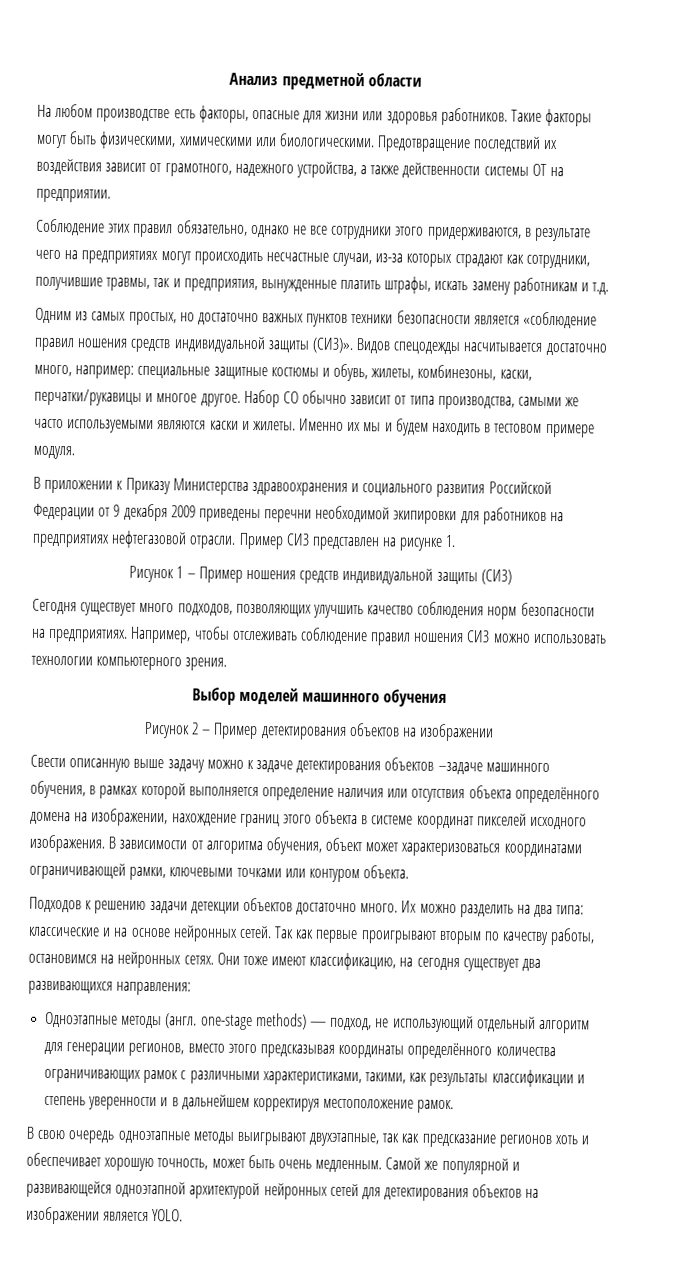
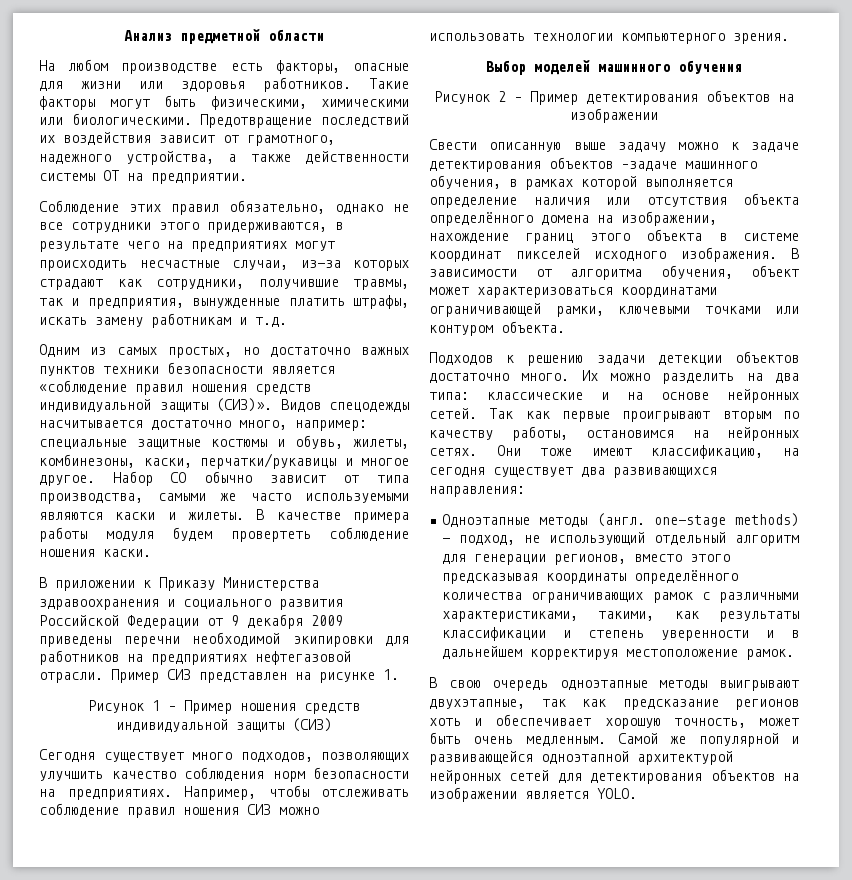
[299,418,595,438] [33,445,75,460] Именно их мы и будем находить в тестовом примере модуля. -> [256,509,409,523] [39,527,409,542] [39,549,151,557] В качестве примера работы модуля будем провертеть соблюдение ношения каски.

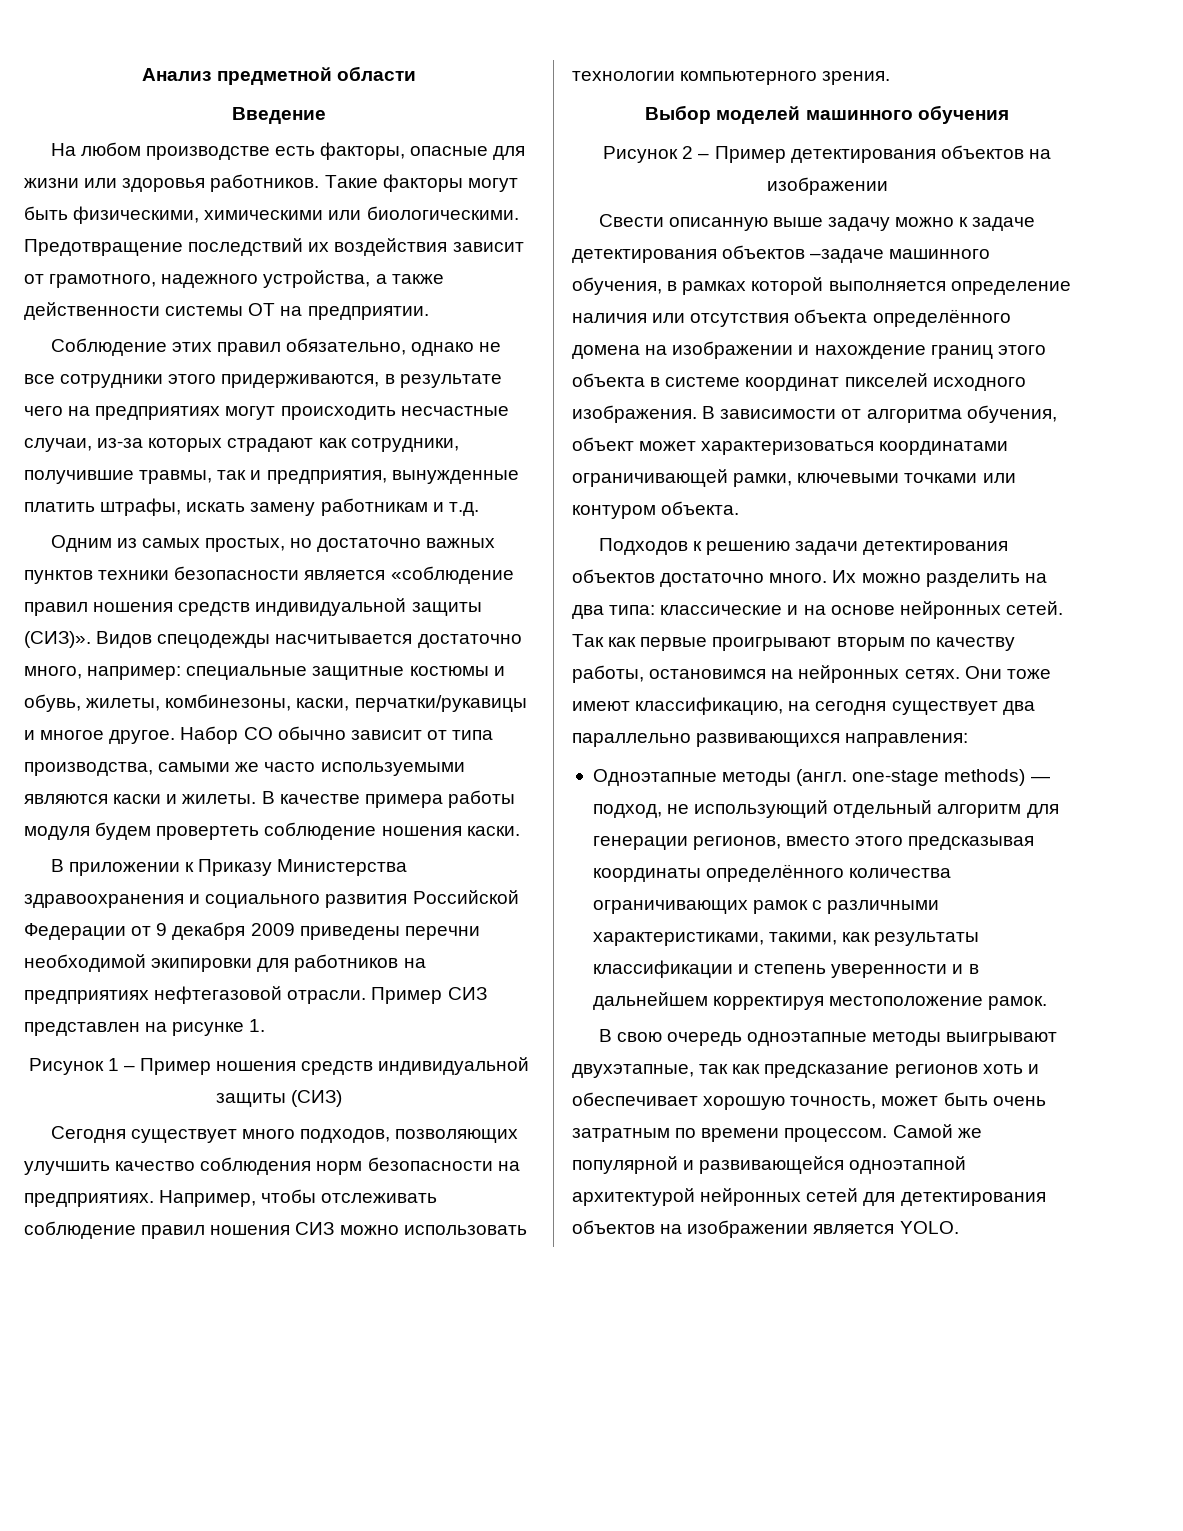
(324, 35) none -> [232,107,326,124] // Введение
[621,211,717,226] изображении, -> [672,341,810,359] изображении и
[657,355,722,365] детекции -> [863,541,1009,555] детектирования
(605, 472) none -> [572,733,691,747] параллельно
[525,736,606,746] медленным. -> [572,1128,888,1142] затратным по времени процессом.

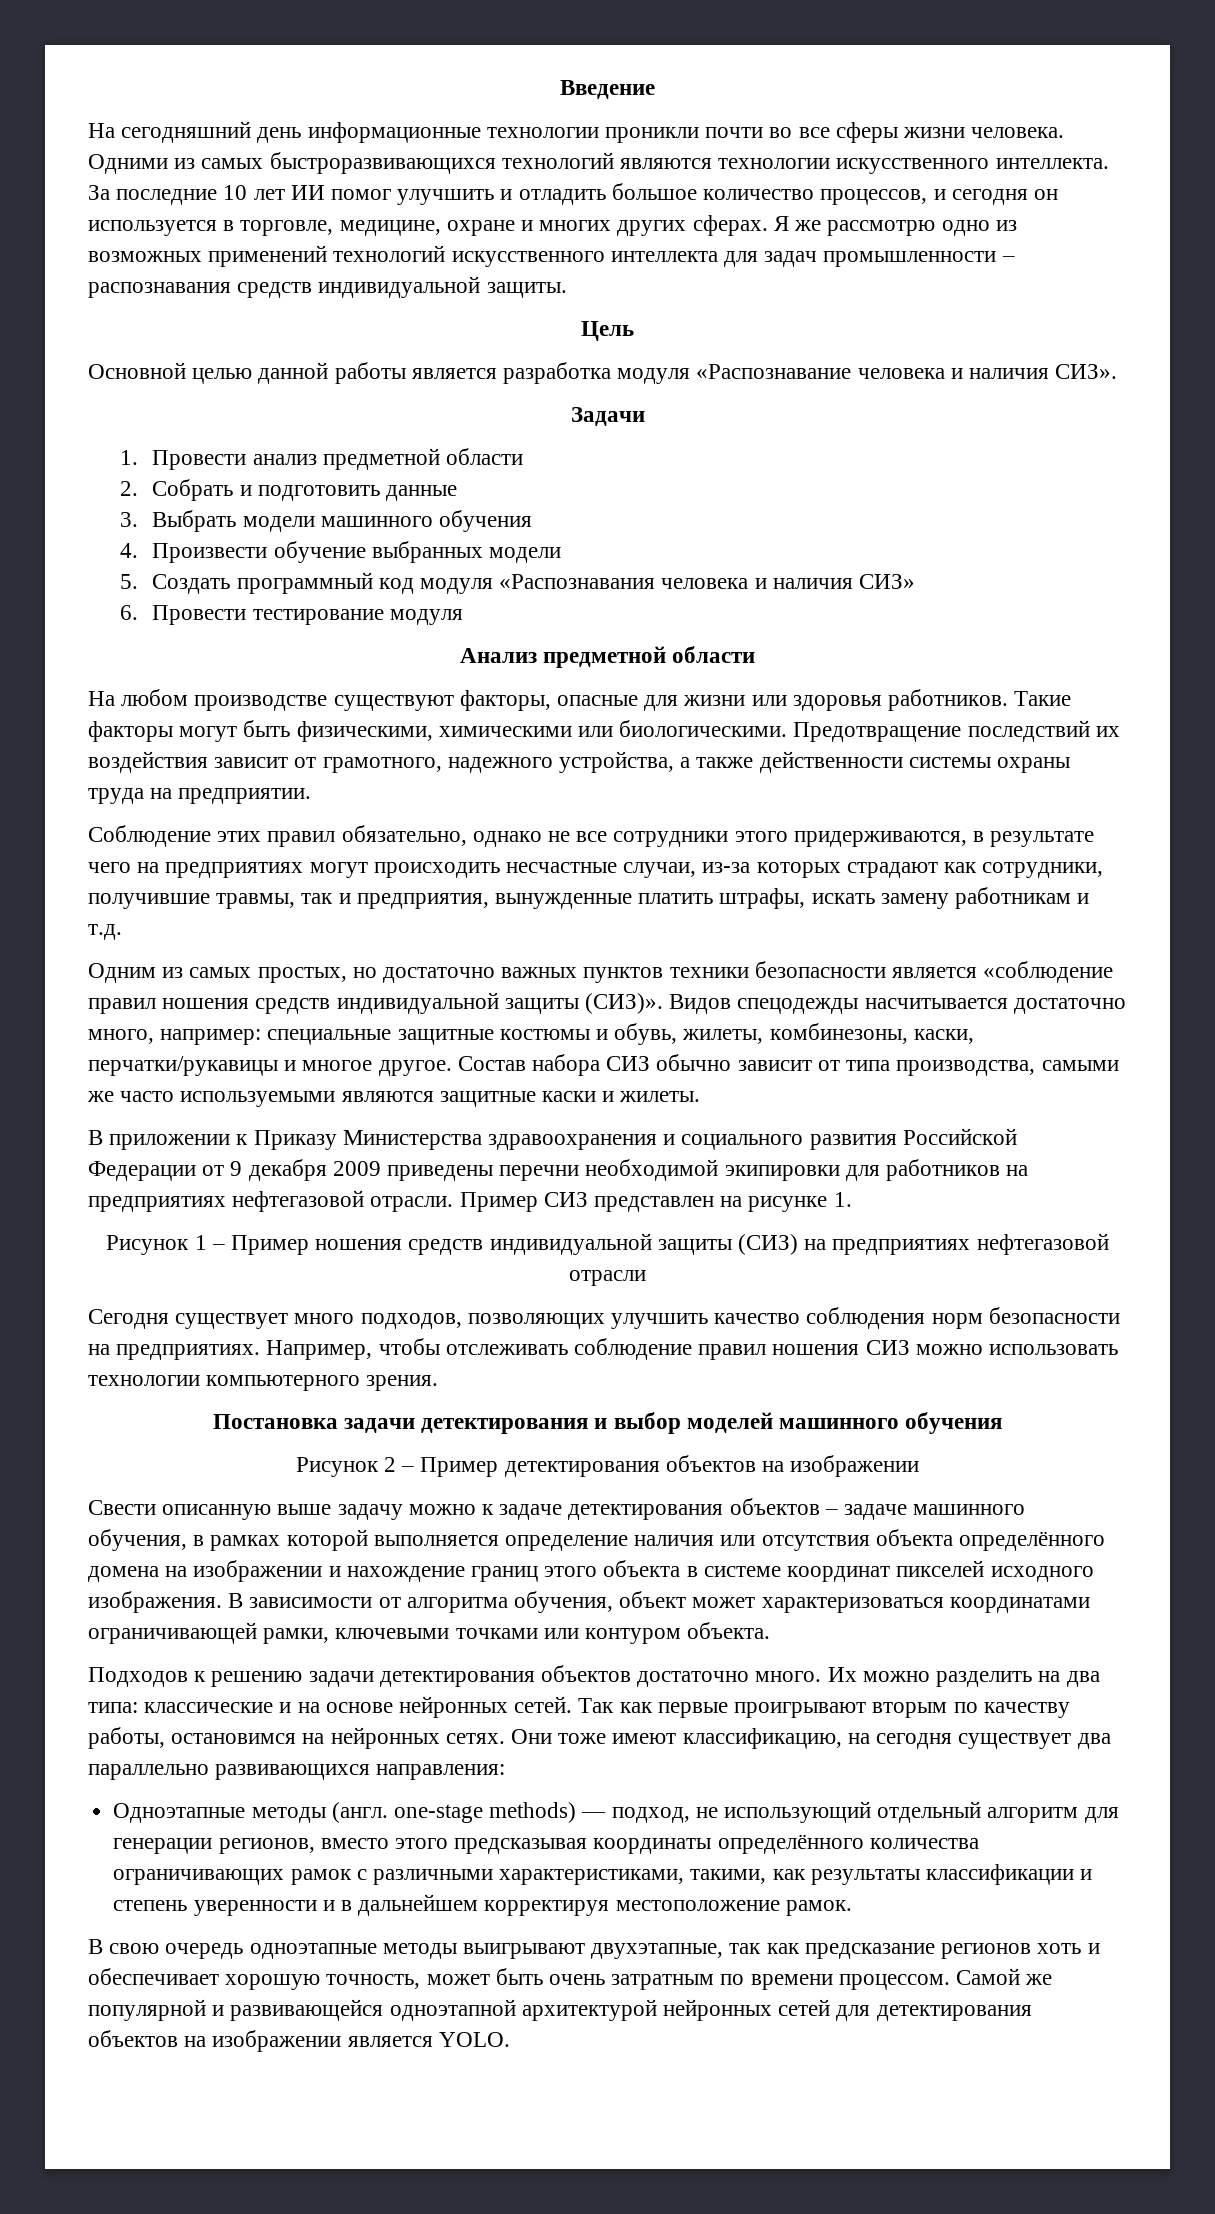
(142, 74) none -> [560,80,655,99] [88,121,1065,143] [88,152,1109,174] [88,183,1058,205] [88,215,1017,236] [88,245,1015,267] [88,276,567,298] [581,321,634,341] [88,362,1118,384] [570,407,645,426] [120,448,523,470] [120,479,457,501] [120,510,532,532] [120,541,561,563] [120,572,916,594] [120,605,463,625] Введение // На сегодняшний день информационные технологии проникли почти во все сферы жизни человека. Одними из самых быстроразвивающихся технологий являются технологии искусственного интеллекта. За последние 10 лет ИИ помог улучшить и отладить большое количество процессов, и сегодня он используется в торговле, медицине, охране и многих других сферах. Я же рассмотрю одно из возможных применений технологий искусственного интеллекта для задач промышленности – распознавания средств индивидуальной защиты. // Цель // Основной целью данной работы является разработка модуля «Распознавание человека и наличия СИЗ». // Задачи // 1. Провести анализ предметной области // 2. Собрать и подготовить данные // 3. Выбрать модели машинного обучения // 4. Произвести обучение выбранных модели // 5. Создать программный код модуля «Распознавания человека и наличия СИЗ» // 6. Провести тестирование модуля //
[232,107,326,124] // Введение -> (756, 654) none
[274,146,315,156] есть -> [333,695,454,711] существуют
[248,303,276,316] ОТ -> [997,757,1071,773] [88,788,144,804] охраны труда
[180,726,273,744] Набор СО -> [457,1054,651,1076] Состав набора СИЗ
(108, 799) none -> [439,1091,536,1107] защитные
[261,790,515,808] [24,822,520,840] В качестве примера работы модуля будем провертеть соблюдение ношения каски. -> (701, 1096) none
(343, 1098) none -> [804,1233,1109,1255] [569,1270,646,1286] на предприятиях нефтегазовой отрасли
[645,105,712,124] Выбор -> [212,1412,681,1434] Постановка задачи детектирования и выбор
[810,249,885,263] –задаче -> [824,1504,908,1520] – задаче

